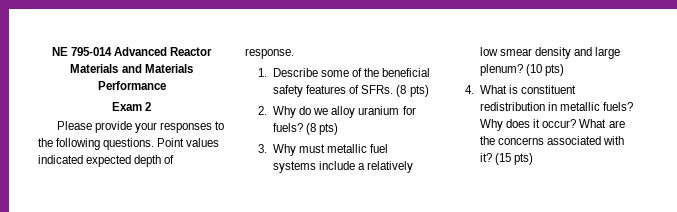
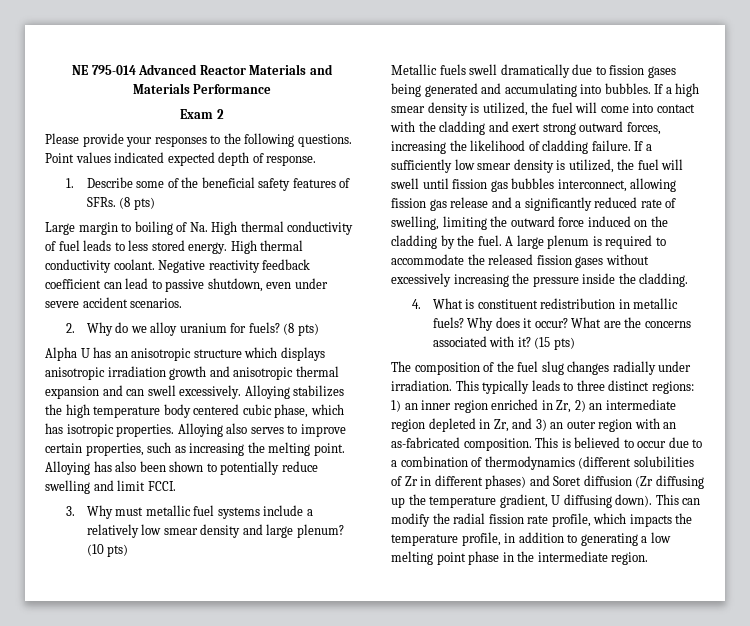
(429, 91) none -> [45,221,354,235] [45,240,304,254] [45,259,311,273] [45,278,328,292] [45,297,183,308] // Large margin to boiling of Na. High thermal conductivity of fuel leads to less stored energy. High thermal conductivity coolant. Negative reactivity feedback coefficient can lead to passive shutdown, even under severe accident scenarios.
(339, 129) none -> [45,347,325,361] [45,366,339,380] [45,385,345,399] [45,404,344,418] [45,423,346,437] [45,442,345,456] [45,461,318,475] [45,480,176,494] // Alpha U has an anisotropic structure which displays anisotropic irradiation growth and anisotropic thermal expansion and can swell excessively. Alloying stabilizes the high temperature body centered cubic phase, which has isotropic properties. Alloying also serves to improve certain properties, such as increasing the melting point. Alloying has also been shown to potentially reduce swelling and limit FCCI.
(565, 70) none -> [391,64,676,78] [391,83,700,97] [391,102,695,116] [390,121,661,135] [391,140,652,154] [391,159,684,173] [391,178,677,192] [391,197,677,211] [391,216,668,230] [391,235,666,249] [391,254,649,268] [391,273,689,287] // Metallic fuels swell dramatically due to fission gases being generated and accumulating into bubbles. If a high smear density is utilized, the fuel will come into contact with the cladding and exert strong outward forces, increasing the likelihood of cladding failure. If a sufficiently low smear density is utilized, the fuel will swell until fission gas bubbles interconnect, allowing fission gas release and a significantly reduced rate of swelling, limiting the outward force induced on the cladding by the fuel. A large plenum is required to accommodate the released fission gases without excessively increasing the pressure inside the cladding.
(534, 159) none -> [391,361,692,375] [391,380,694,394] [391,399,676,413] [391,418,677,432] [391,437,703,451] [391,456,694,470] [391,475,704,489] [391,494,701,508] [391,513,693,527] [391,532,671,546] [391,551,649,565] // The composition of the fuel slug changes radially under irradiation. This typically leads to three distinct regions: 1) an inner region enriched in Zr, 2) an intermediate region depleted in Zr, and 3) an outer region with an as-fabricated composition. This is believed to occur due to a combination of thermodynamics (different solubilities of Zr in different phases) and Soret diffusion (Zr diffusing up the temperature gradient, U diffusing down). This can modify the radial fission rate profile, which impacts the temperature profile, in addition to generating a low melting point phase in the intermediate region.

